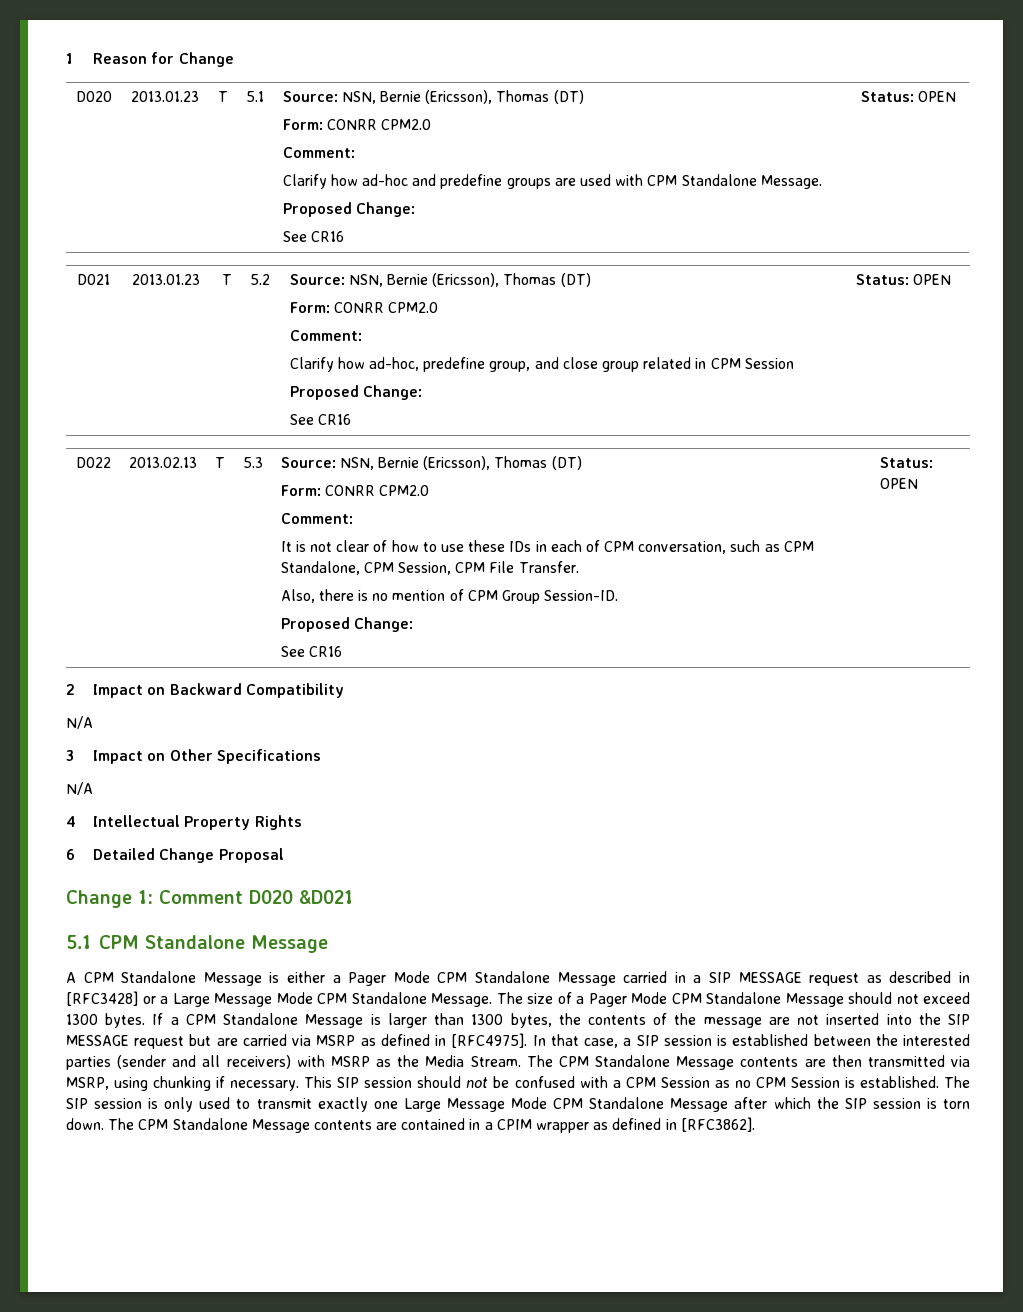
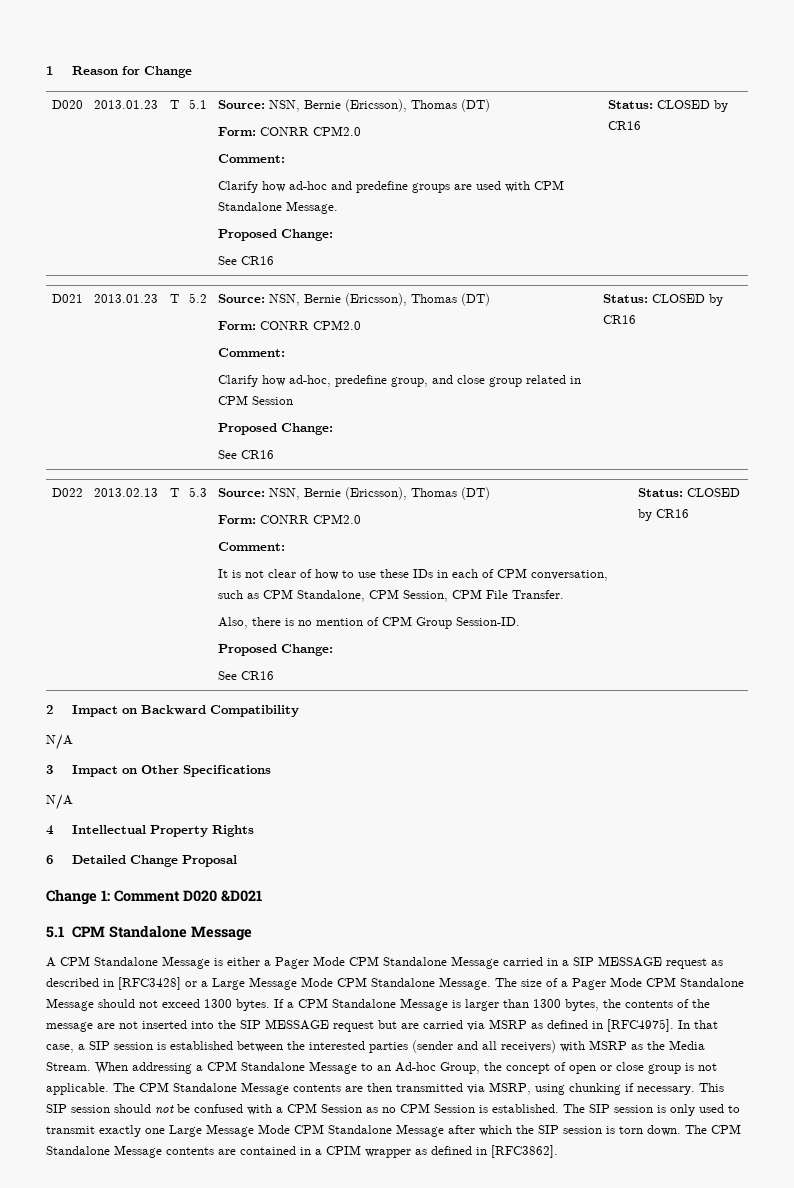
[917,91,956,102] OPEN -> [657,100,729,112] [608,121,642,130] CLOSED by CR16
[912,274,951,285] OPEN -> [652,294,724,306] [603,315,637,324] CLOSED by CR16
[879,478,918,489] OPEN -> [687,488,741,497] [638,509,690,521] CLOSED by CR16
(521, 1061) none -> [95,1061,717,1074] [46,1083,109,1095] When addressing a CPM Standalone Message to an Ad-hoc Group, the concept of open or close group is not applicable.

